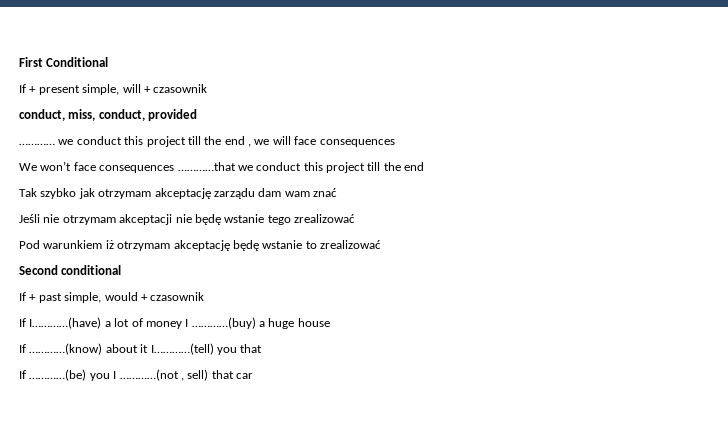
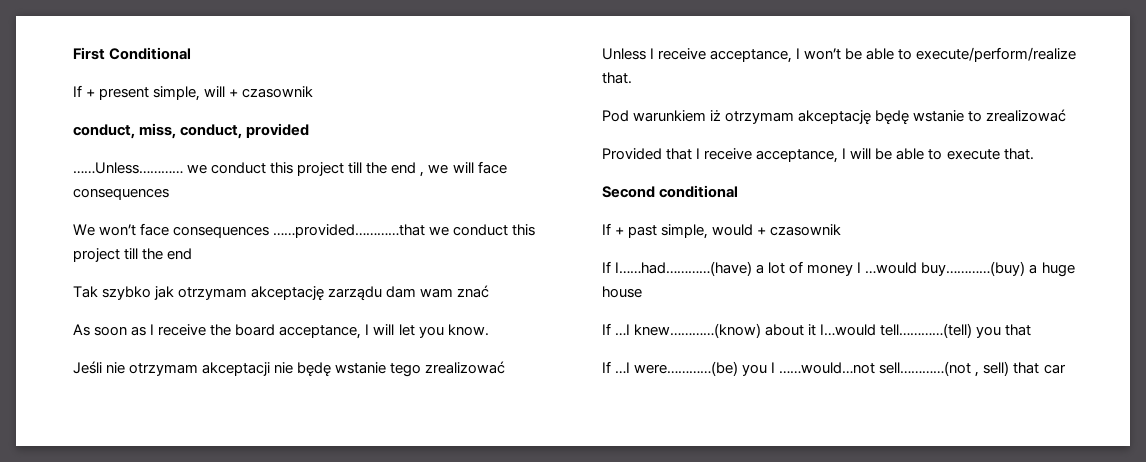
[19,143,55,145] ………… -> [73,162,183,174] ……Unless…………
[177,162,236,171] …………that -> [273,224,426,238] ……provided…………that
(337, 192) none -> [73,324,489,339] // As soon as I receive the board acceptance, I will let you know.
(355, 218) none -> [602,47,1077,63] [602,72,632,84] // Unless I receive acceptance, I won’t be able to execute/perform/realize that.
(381, 244) none -> [602,148,1034,163] // Provided that I receive acceptance, I will be able to execute that.
[29,317,102,329] I…………(have) -> [615,261,753,276] I……had…………(have)
[191,317,256,329] …………(buy) -> [865,261,1026,276] …would buy…………(buy)
[29,343,263,355] [19,369,179,381] …………(know) about it I…………(tell) you that // If …………(be) you I …………(not -> [615,323,1032,338] [602,361,972,376] …I knew…………(know) about it I…would tell…………(tell) you that // If …I were…………(be) you I ……would…not sell…………(not

